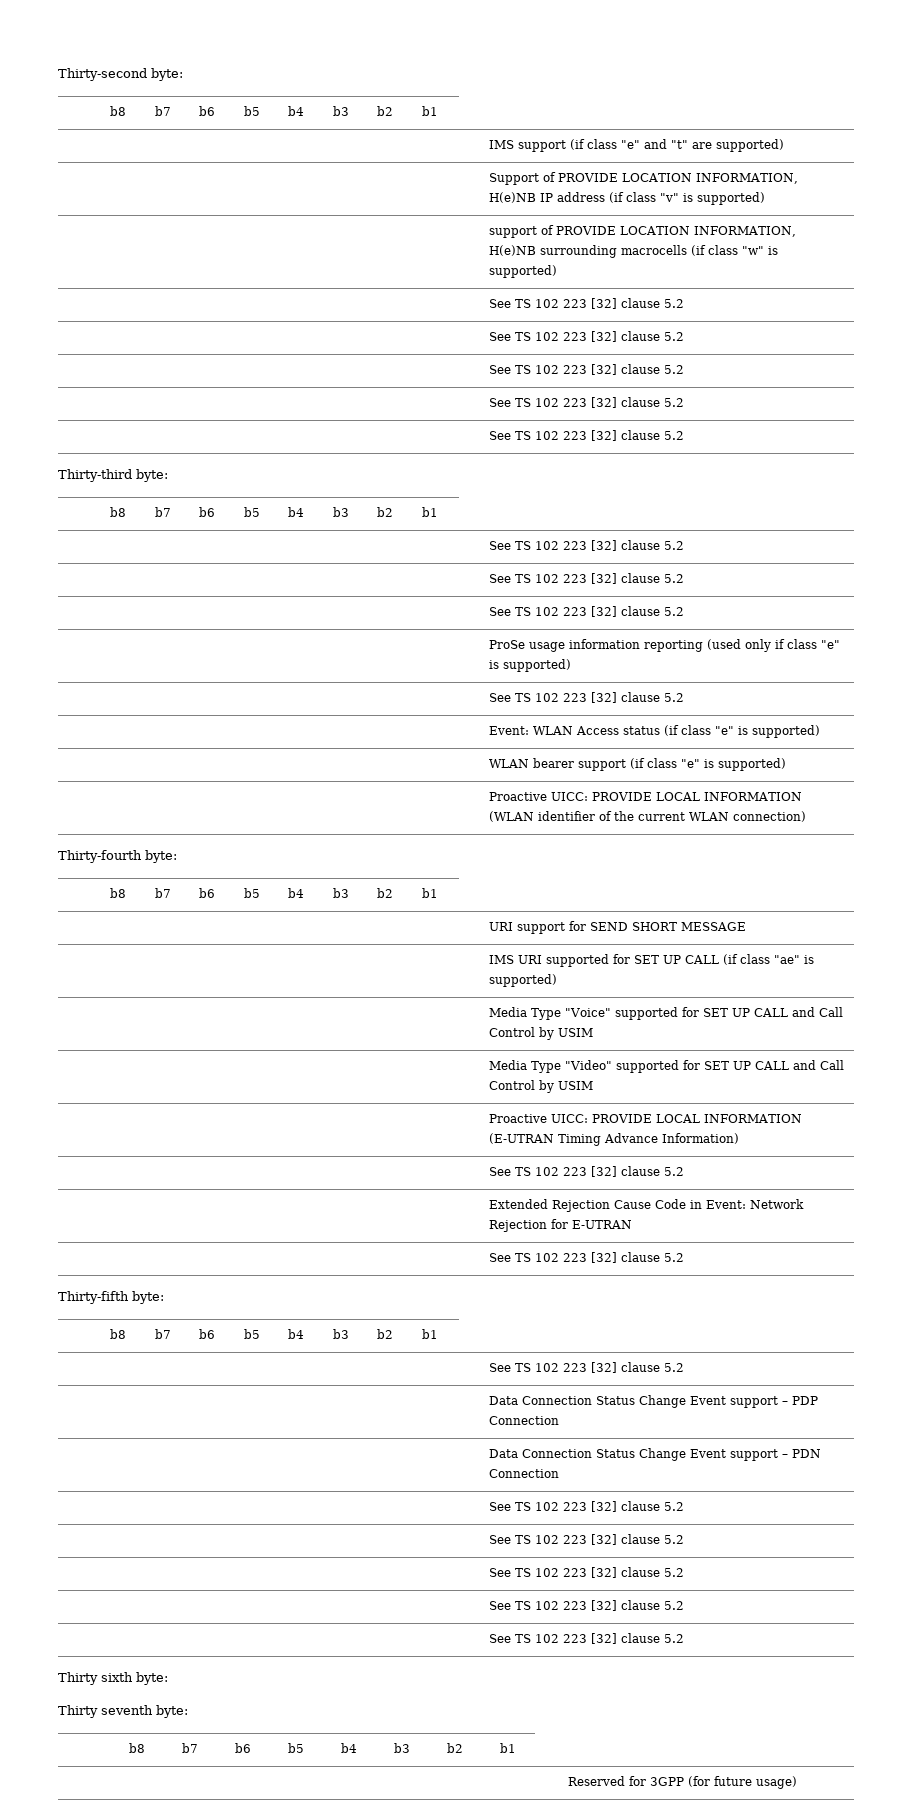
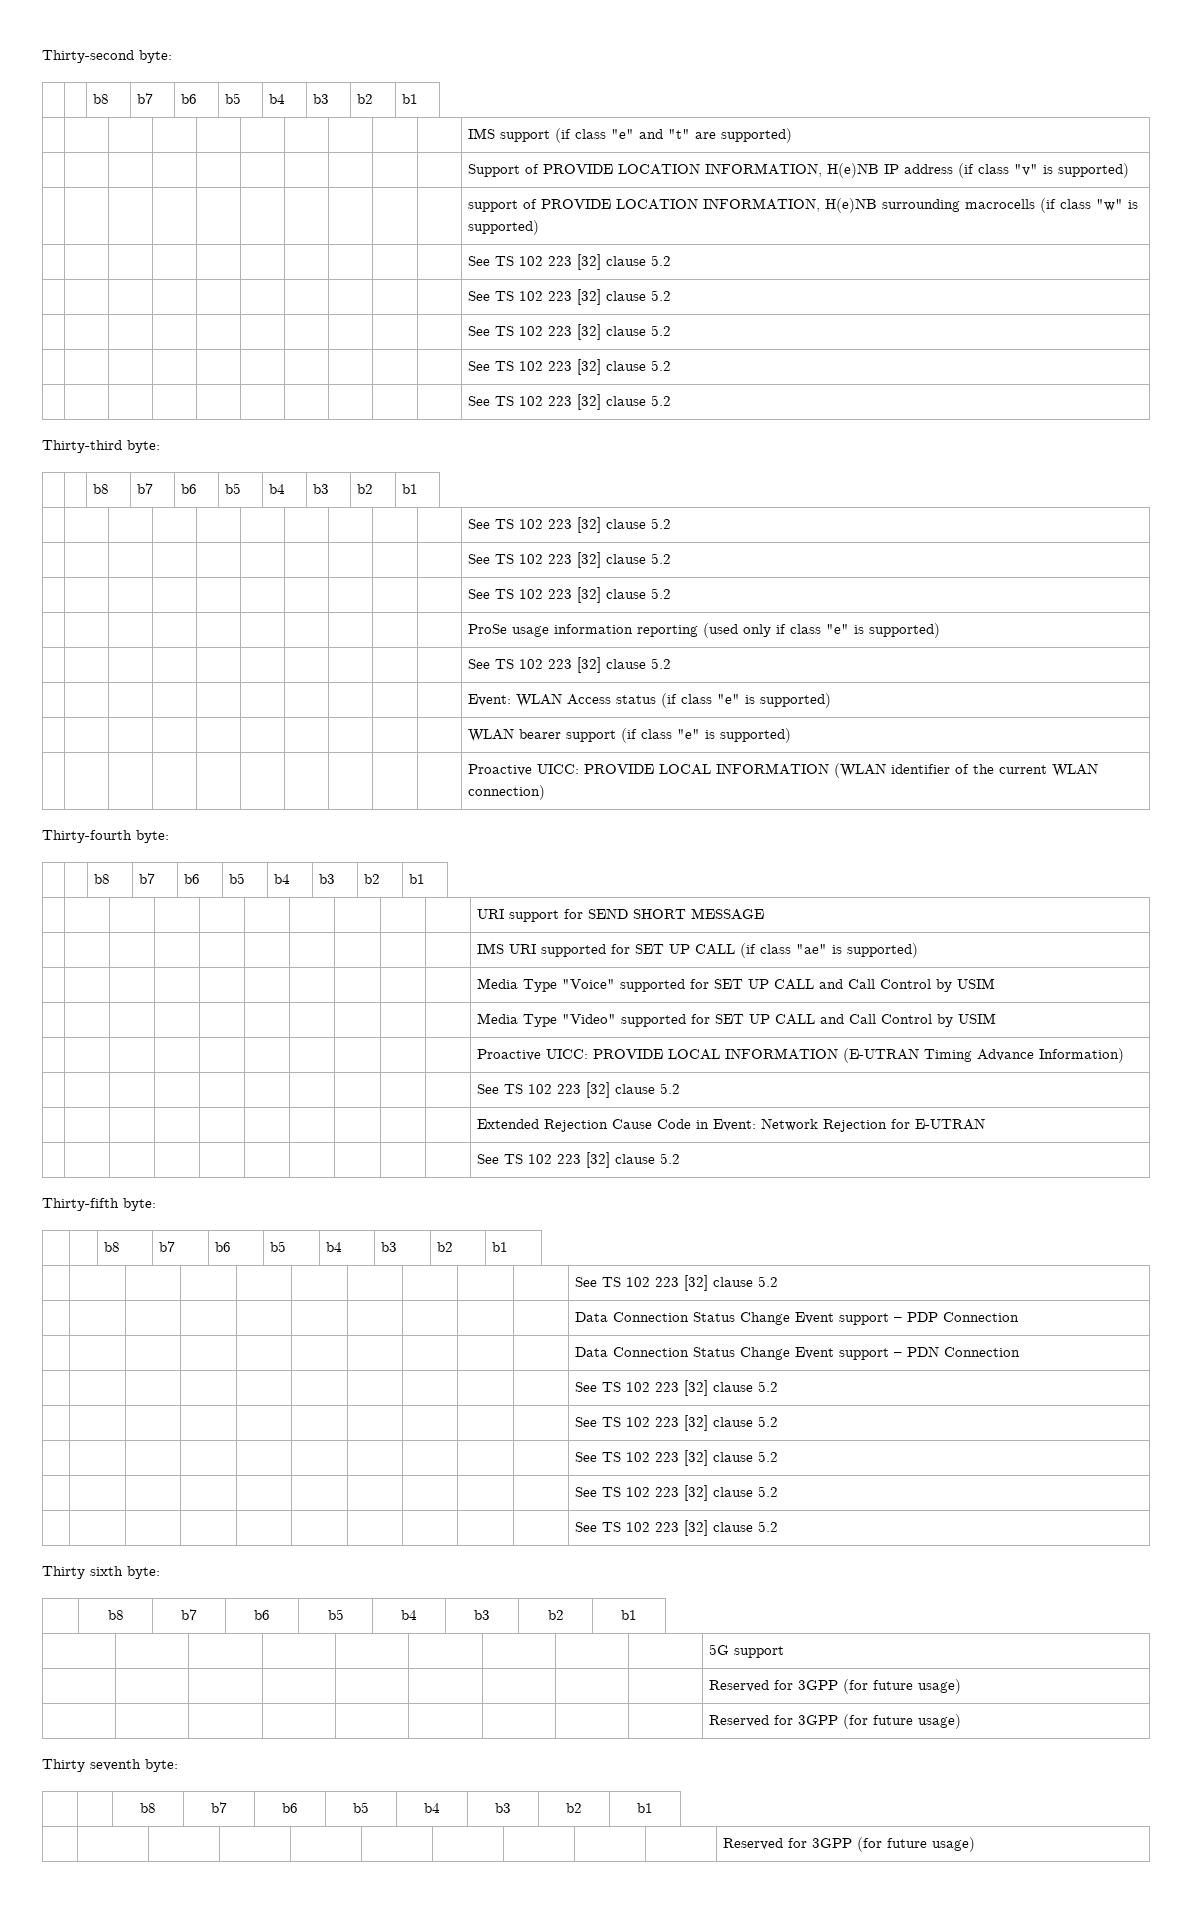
(168, 1678) none -> [107,1610,124,1620] [181,1609,198,1620] [254,1610,270,1620] [327,1609,344,1620] [401,1610,417,1620] [474,1610,490,1620] [547,1610,564,1620] [621,1610,637,1620] [709,1644,785,1658] [709,1679,962,1694] [709,1714,962,1729] // | b8 | b7 | b6 | b5 | b4 | b3 | b2 | b1 // | | | | | | | | | 5G support // | | | | | | | | | Reserved for 3GPP (for future usage) // | | | | | | | | | Reserved for 3GPP (for future usage)

